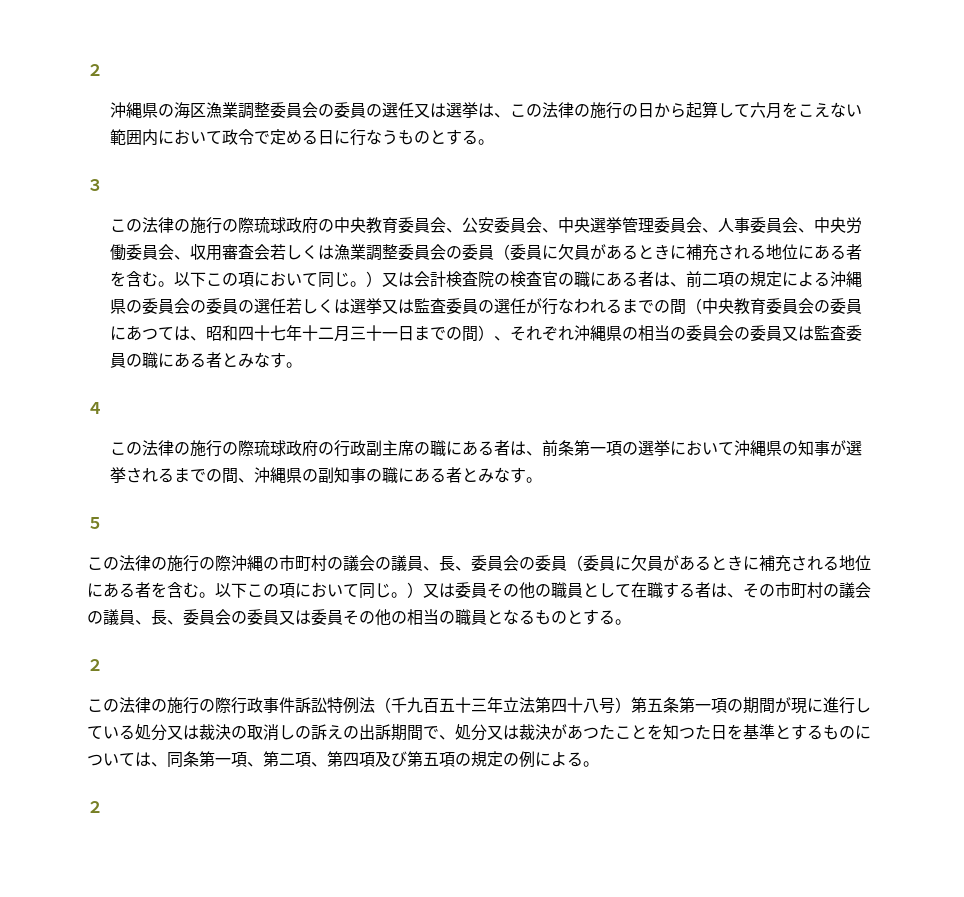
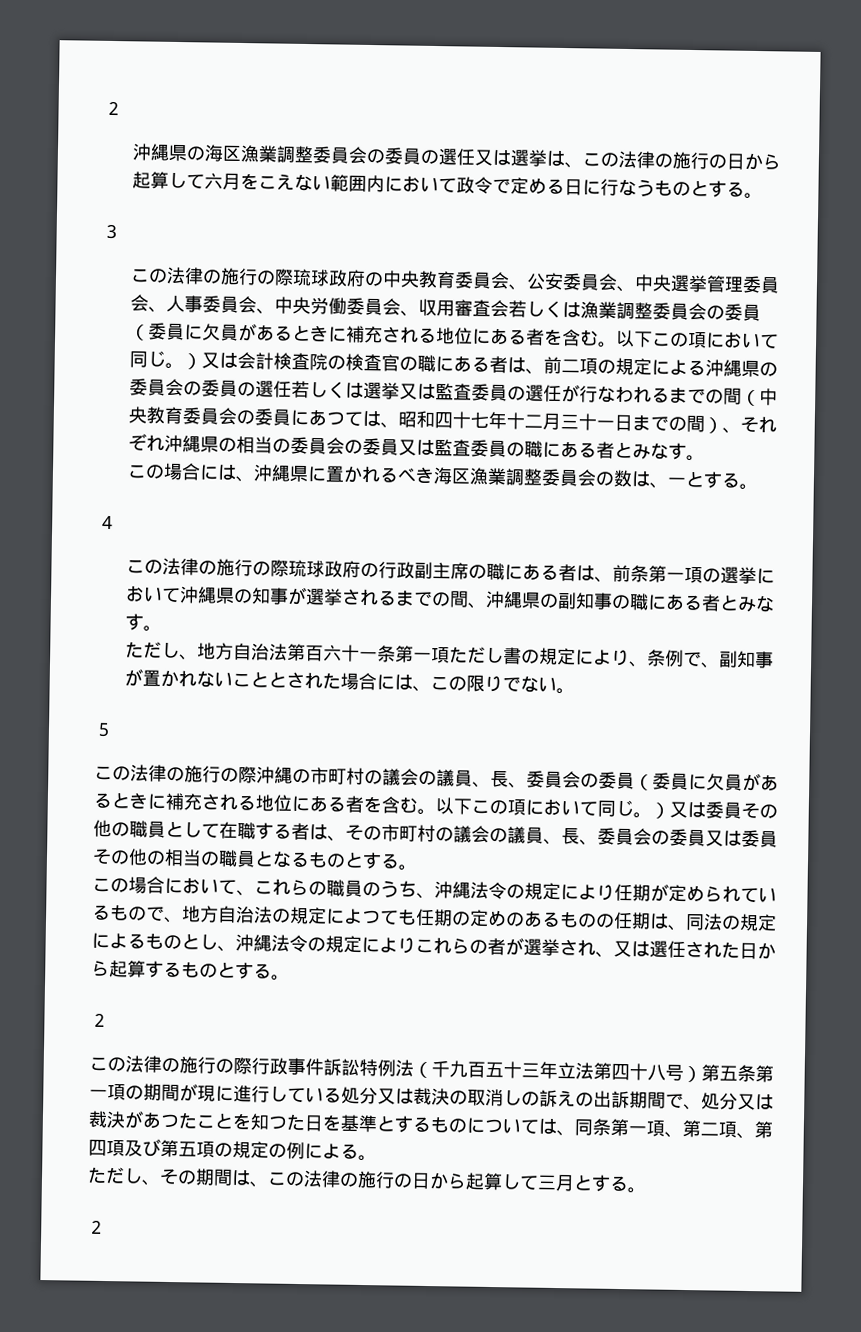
(302, 365) none -> [126,462,758,491] // この場合には、沖縄県に置かれるべき海区漁業調整委員会の数は、一とする。
(542, 480) none -> [124,641,774,669] [123,668,575,695] // ただし、地方自治法第百六十一条第一項ただし書の規定により、条例で、副知事が置かれないこととされた場合には、この限りでない。
(631, 622) none -> [92,876,777,903] [92,904,777,932] [91,932,776,960] [91,960,290,981] // この場合において、これらの職員のうち、沖縄法令の規定により任期が定められているもので、地方自治法の規定によつても任期の定めのあるものの任期は、同法の規定によるものとし、沖縄法令の規定によりこれらの者が選挙され、又は選任された日から起算するものとする。
(599, 764) none -> [87,1166,646,1194] // ただし、その期間は、この法律の施行の日から起算して三月とする。

